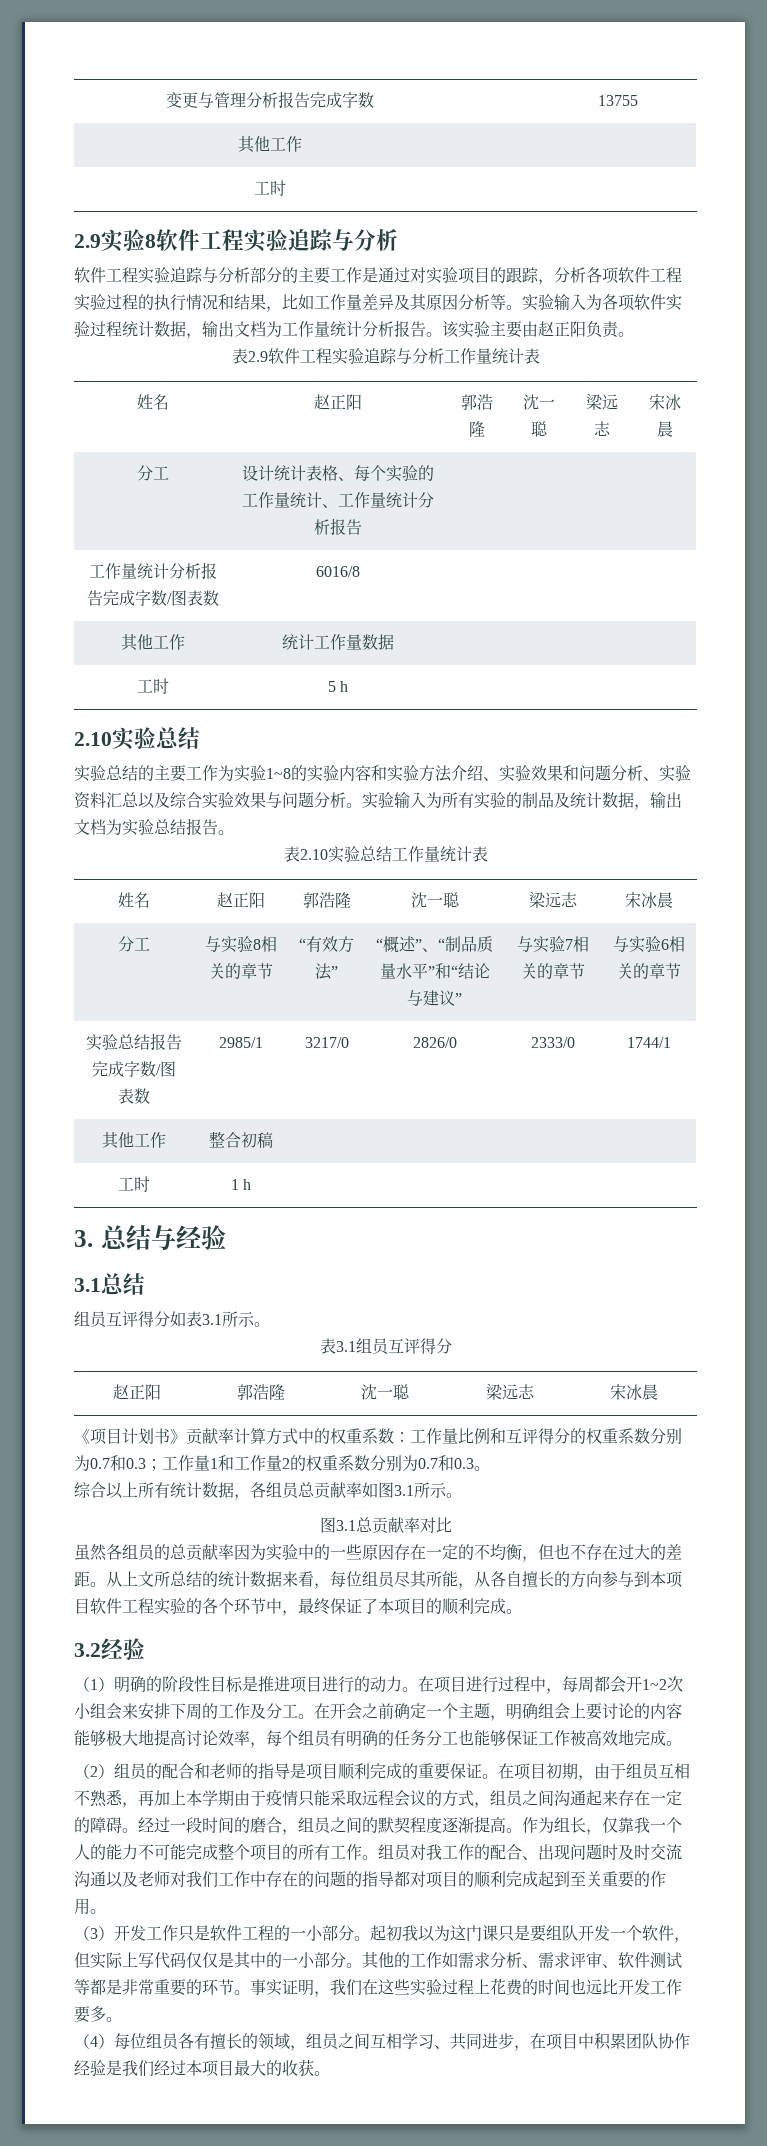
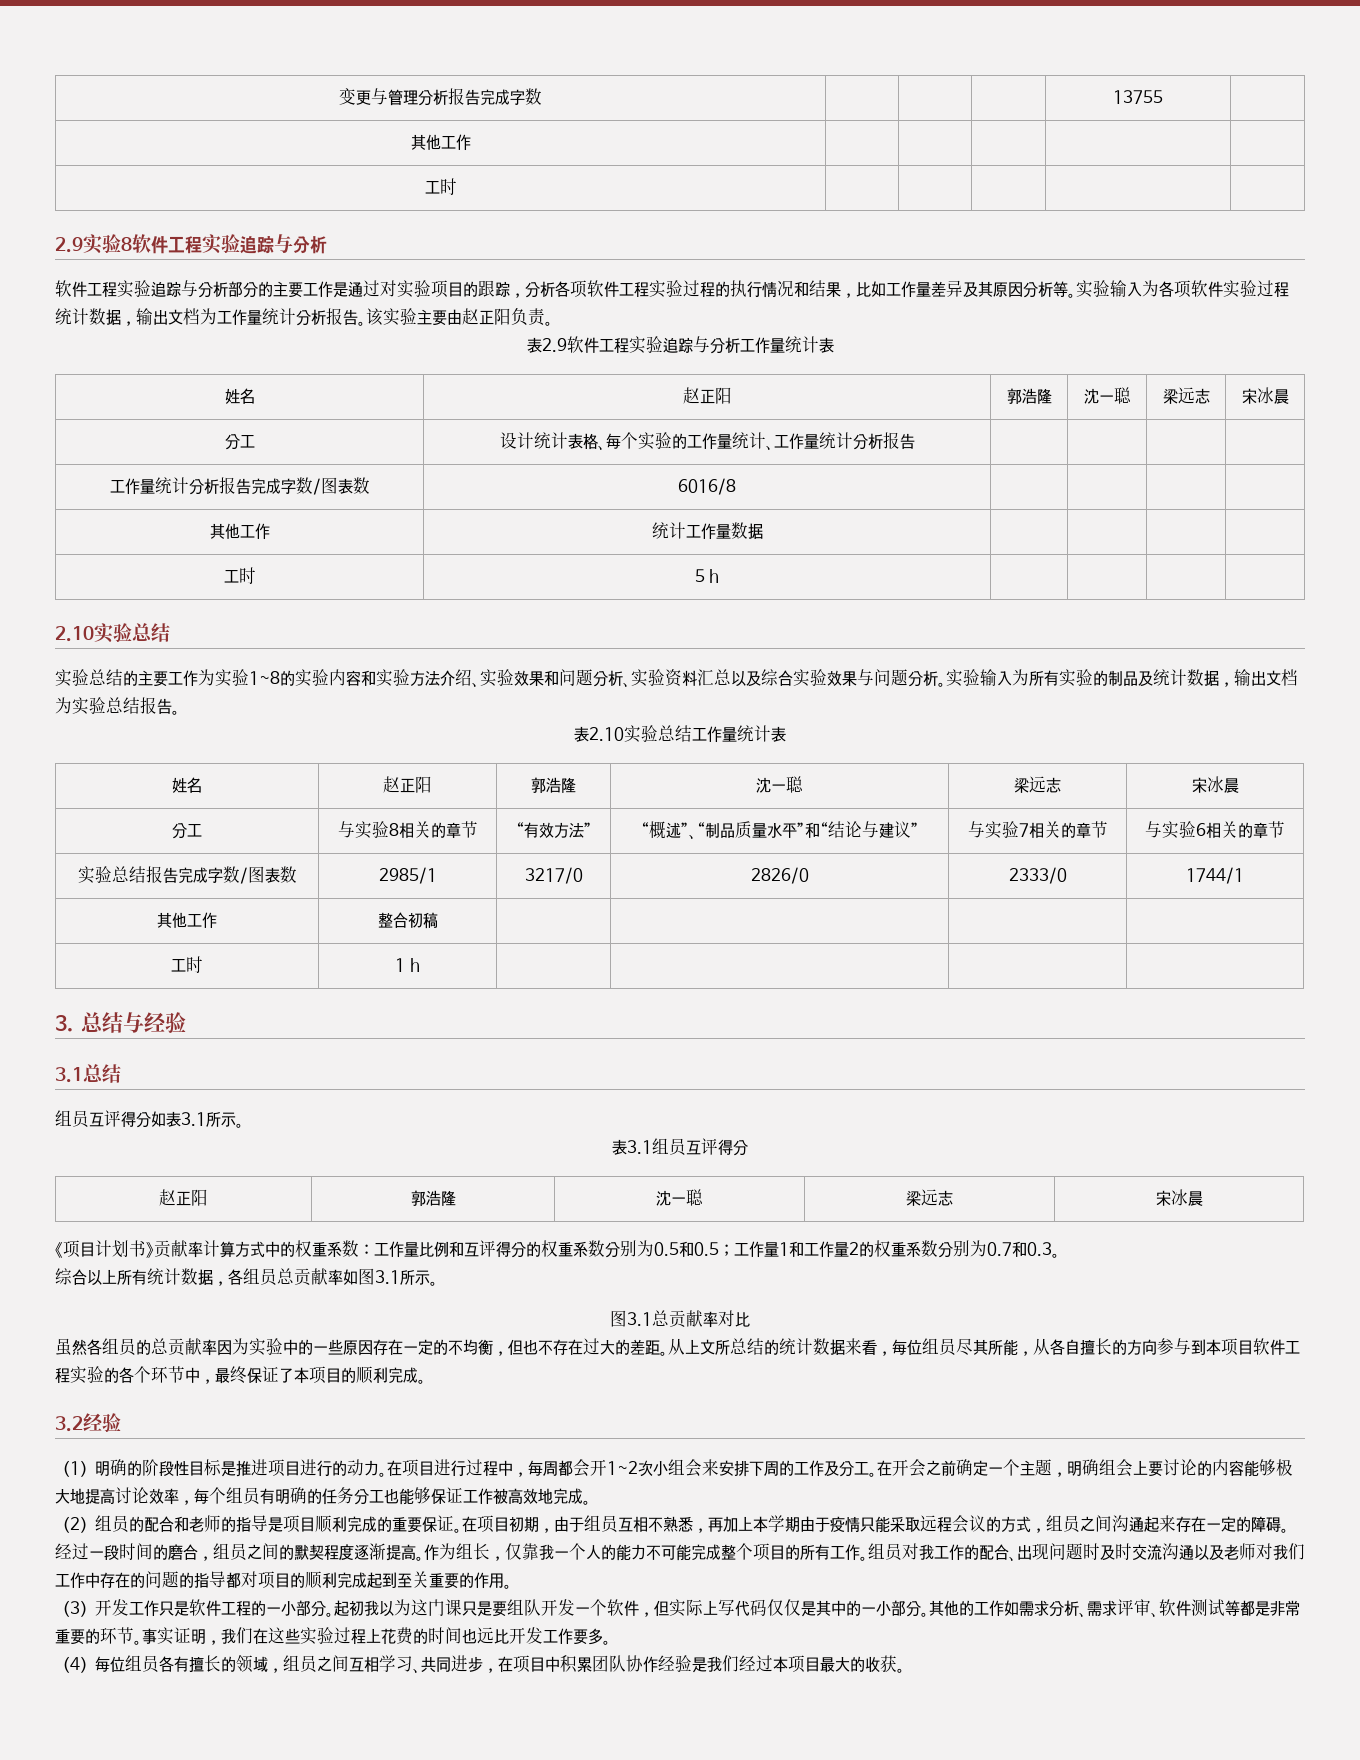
[90,1455,146,1471] 0.7和0.3 -> [654,1241,719,1257] 0.5和0.5

